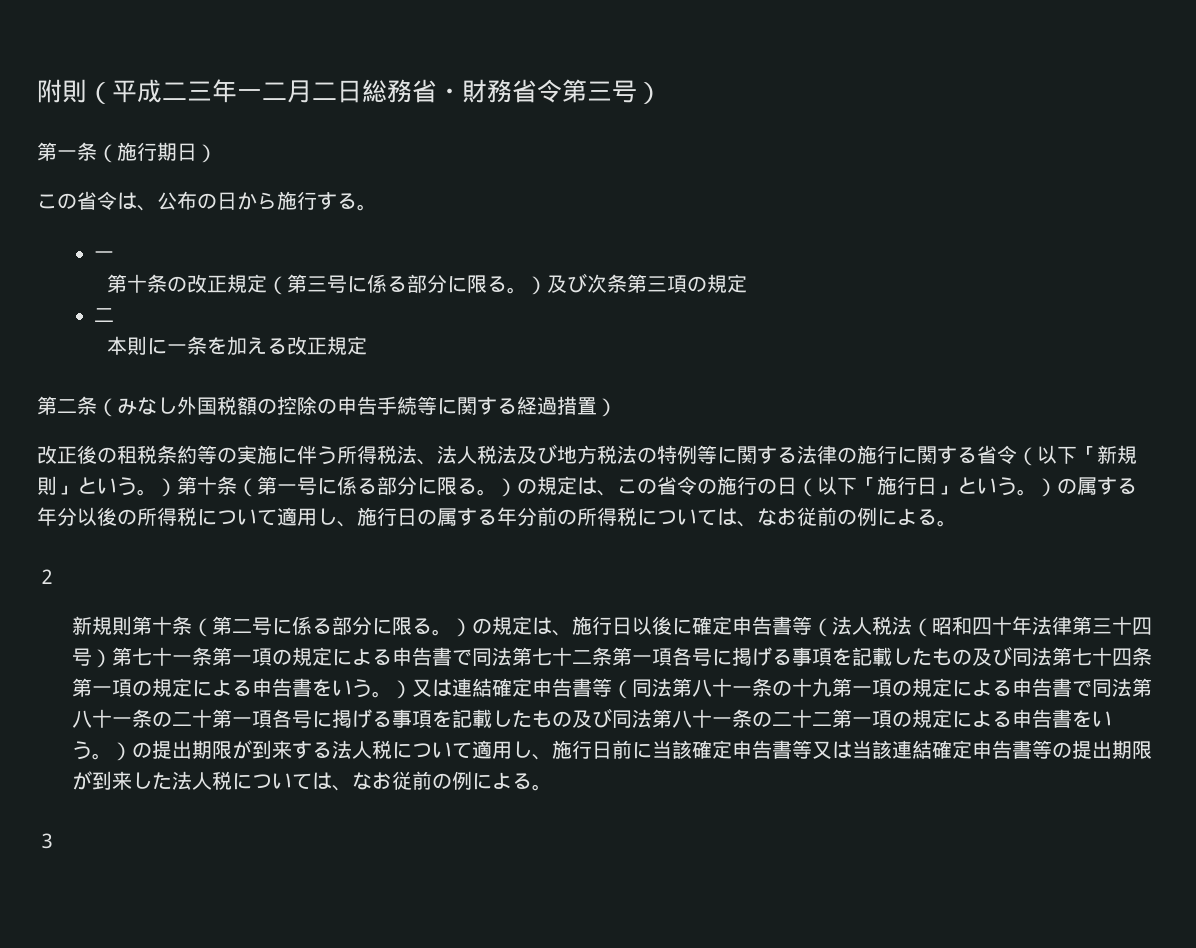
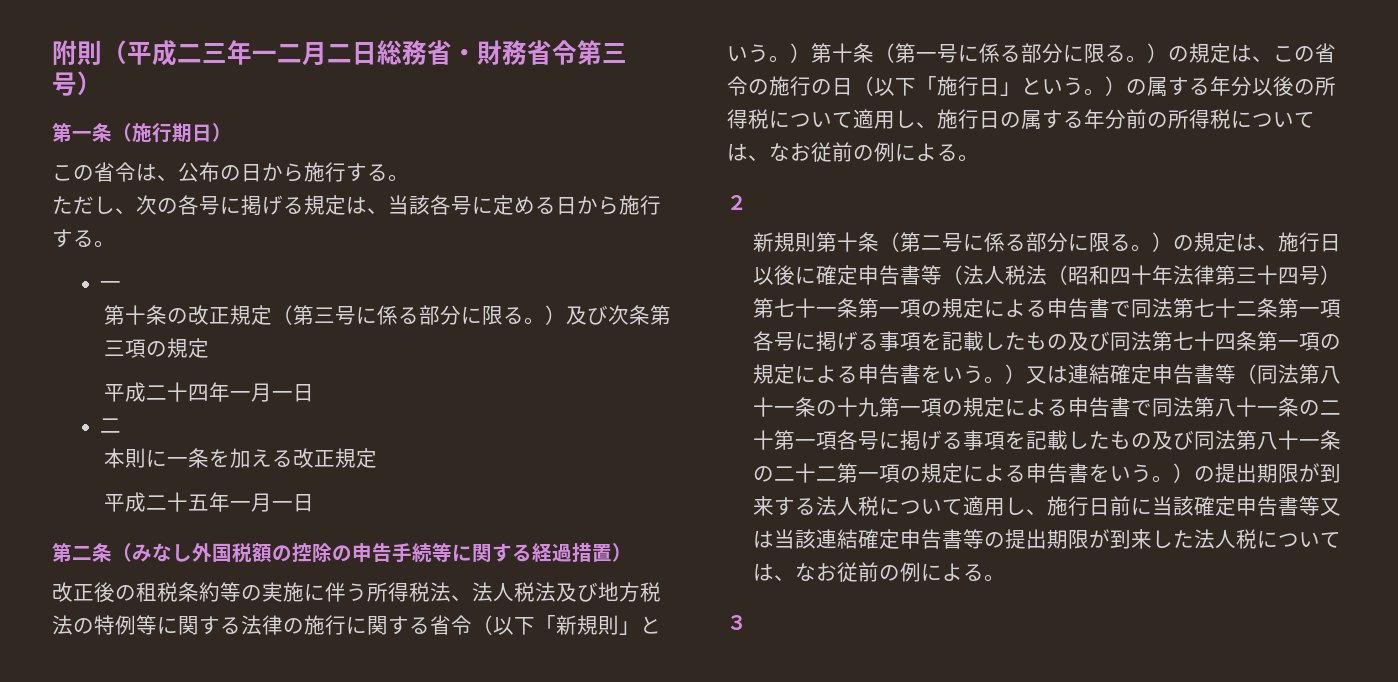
(377, 207) none -> [52,195,661,216] [52,229,115,248] // ただし、次の各号に掲げる規定は、当該各号に定める日から施行する。
(747, 283) none -> [103,382,314,402] // 平成二十四年一月一日
(367, 345) none -> [103,492,314,512] // 平成二十五年一月一日

